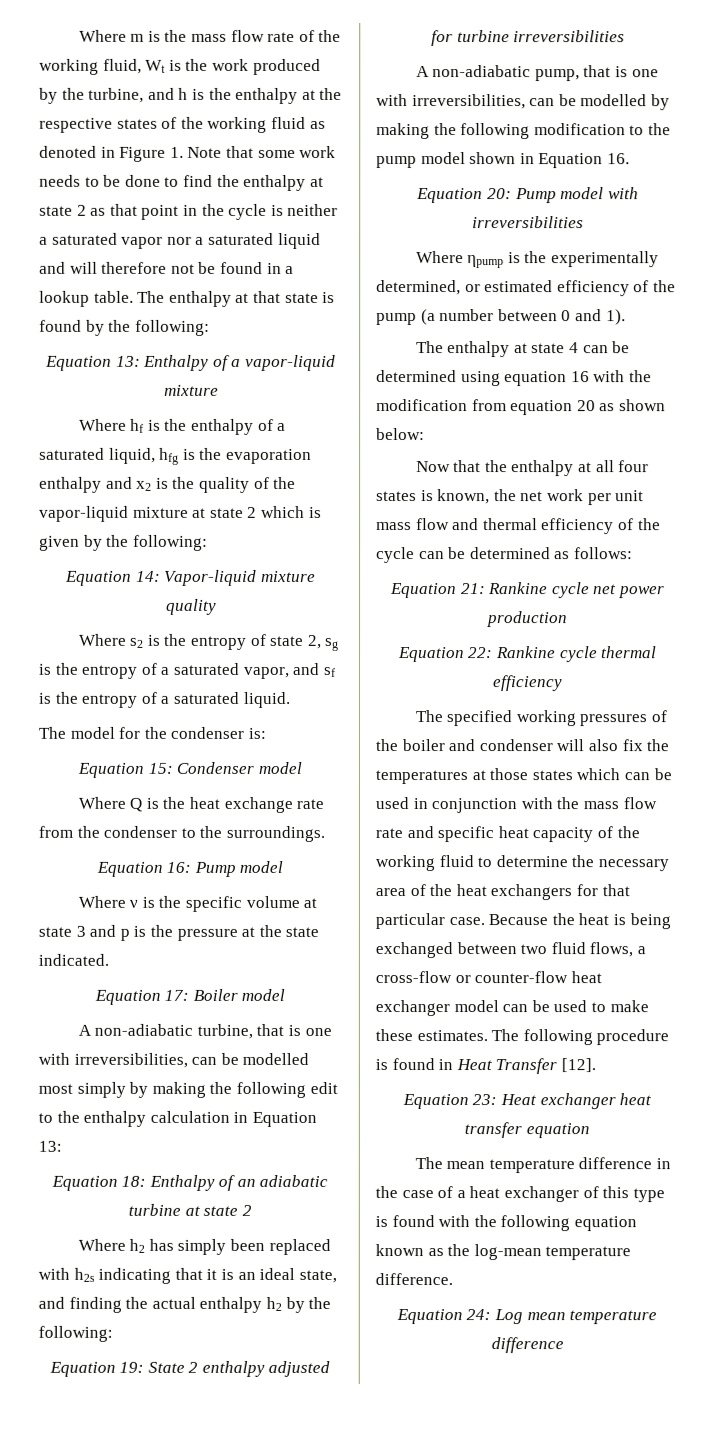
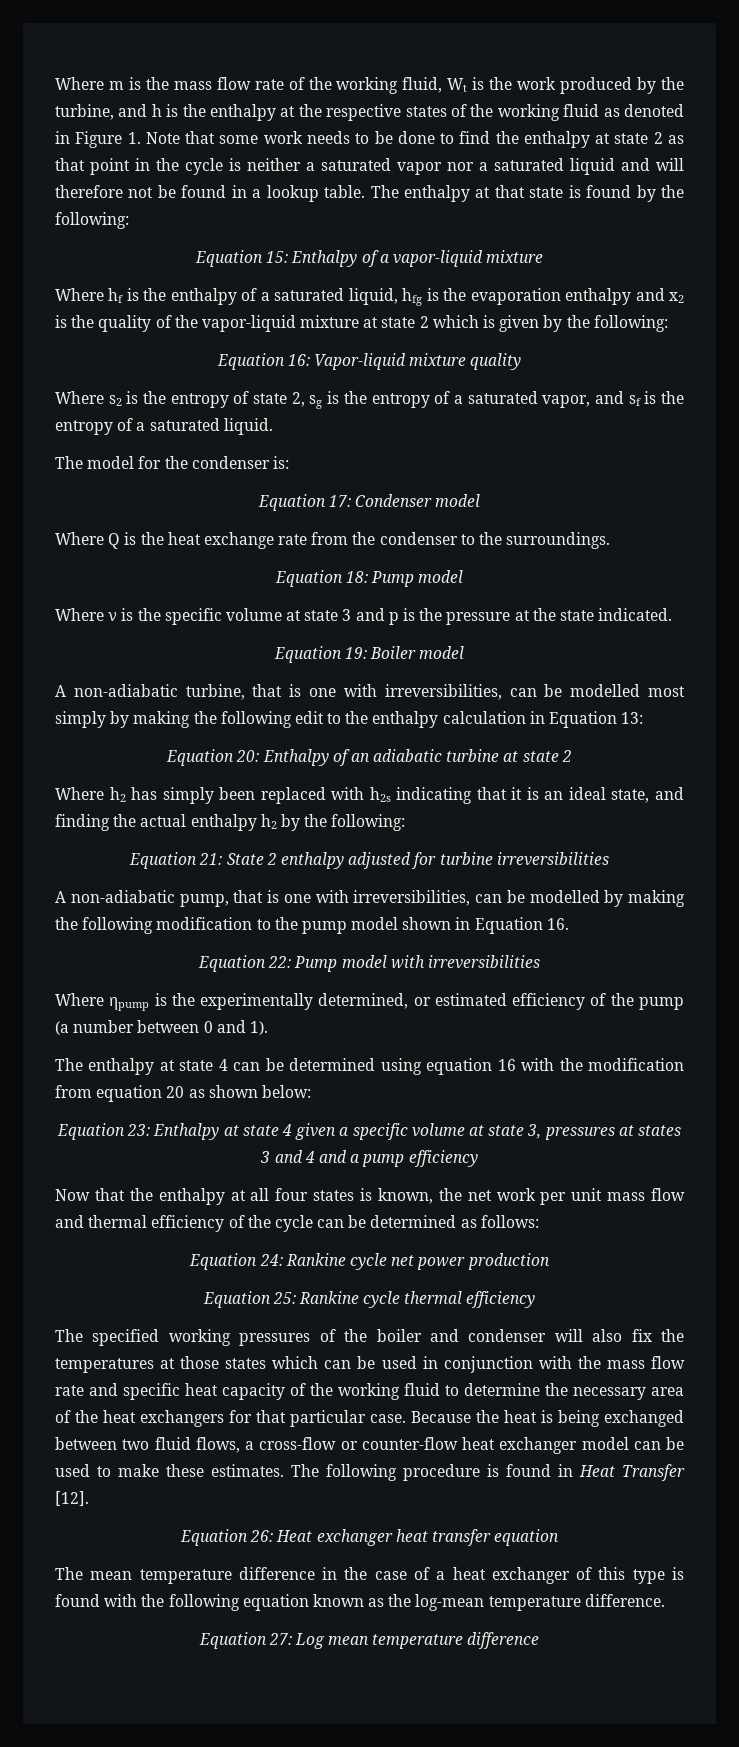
[115,355,141,367] 13: -> [266,251,289,263] 15:
[135,570,161,582] 14: -> [287,354,310,366] 16:
[147,762,173,774] 15: -> [328,495,351,507] 17:
[166,861,192,873] 16: -> [345,571,368,583] 18:
[164,989,190,1001] 17: -> [344,647,367,659] 19:
[121,1175,147,1187] 18: -> [236,750,260,762] 20:
[119,1361,145,1373] 19: -> [199,853,223,865] 21:
[486,188,512,200] 20: -> [268,956,292,968] 22:
(425, 434) none -> [57,1123,681,1140] [260,1150,478,1167] // Equation 23: Enthalpy at state 4 given a specific volume at state 3, pressures at states 3 and 4 and a pump efficiency
[460,583,486,595] 21: -> [259,1254,283,1266] 24:
[468,647,494,659] 22: -> [272,1292,296,1304] 25:
[472,1094,498,1106] 23: -> [250,1530,274,1542] 26:
[466,1309,492,1321] 24: -> [268,1633,292,1645] 27:

